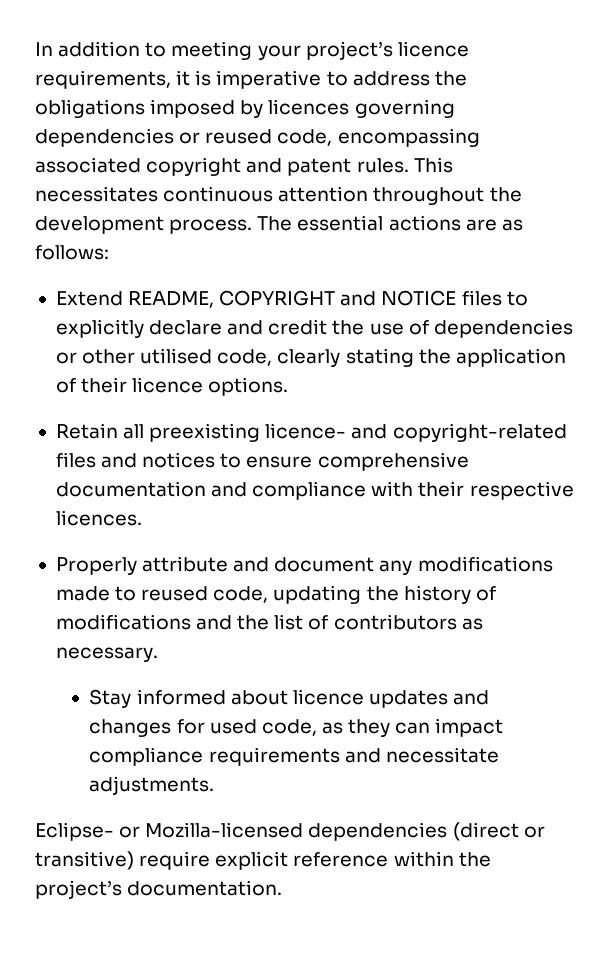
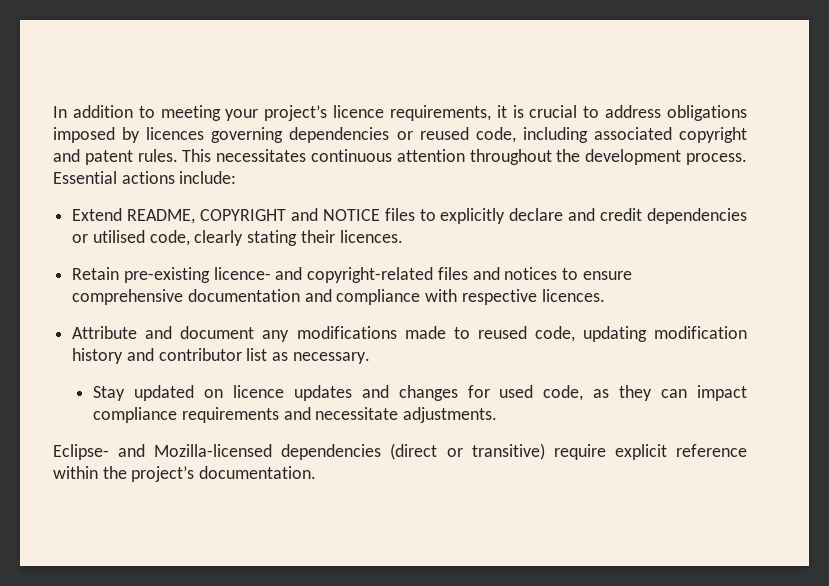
[216,70,322,89] imperative -> [529,105,578,118] crucial
[434,71,467,86] the -> (662, 111) none
[337,128,480,147] encompassing -> [522,127,588,143] including
[257,215,523,231] [35,245,109,260] The essential actions are as follows: -> [53,171,237,184] Essential actions include:
[332,319,573,338] [55,349,136,364] the use of dependencies or other -> [646,208,747,224] [72,234,89,243] dependencies or
[418,348,566,367] [55,377,289,396] the application of their licence options. -> [300,230,403,243] their licences.
[123,423,261,442] all preexisting -> [123,267,210,283] pre-existing
[418,481,465,497] their -> (458, 295) none
[55,556,229,575] Properly attribute -> [72,326,138,339] Attribute
[366,585,496,604] [55,614,457,630] the history of modifications and the list of contributors -> [654,326,747,339] [72,348,268,364] modification history and contributor list
[136,689,288,705] informed about -> [134,385,224,401] updated on
[119,826,141,838] or -> [118,444,146,457] and

